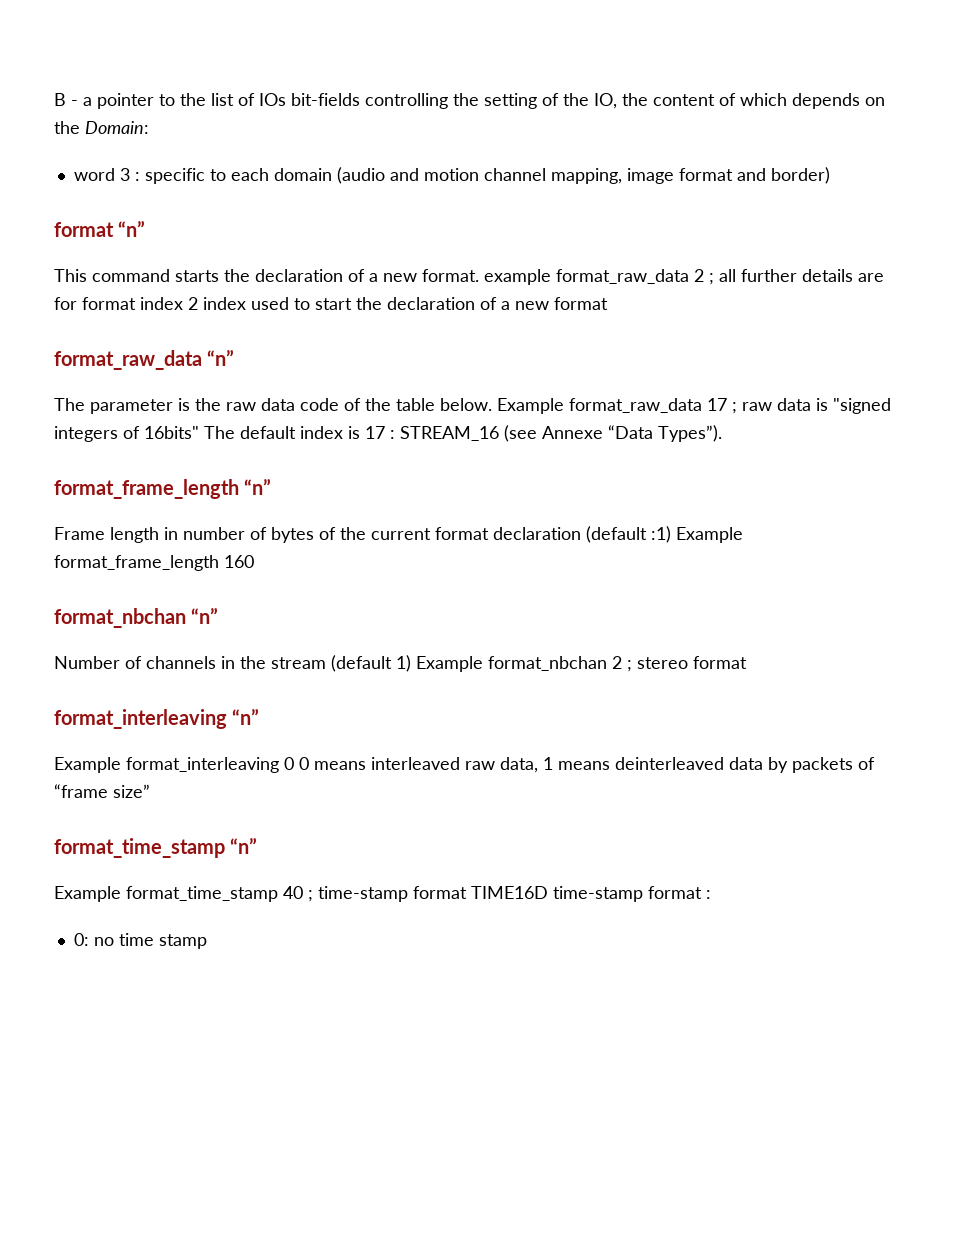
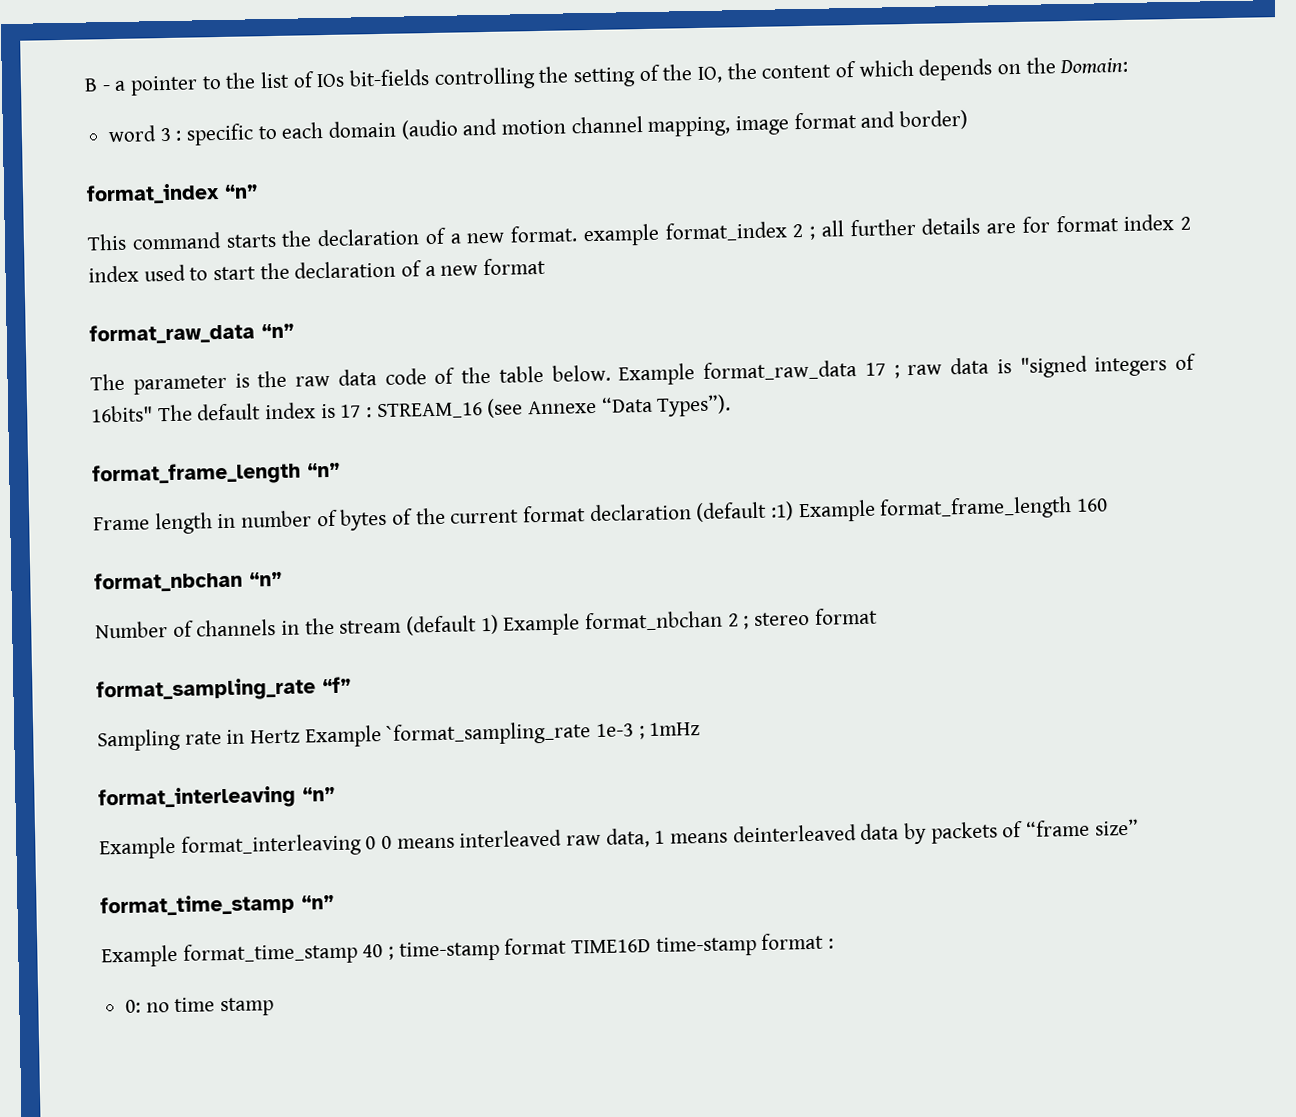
[54,222,114,237] format -> [86,183,220,205] format_index
[556,269,689,284] format_raw_data -> [664,221,788,242] format_index
(747, 662) none -> [96,676,351,703] [97,721,701,752] // format_sampling_rate “f” // Sampling rate in Hertz Example `format_sampling_rate 1e-3 ; 1mHz

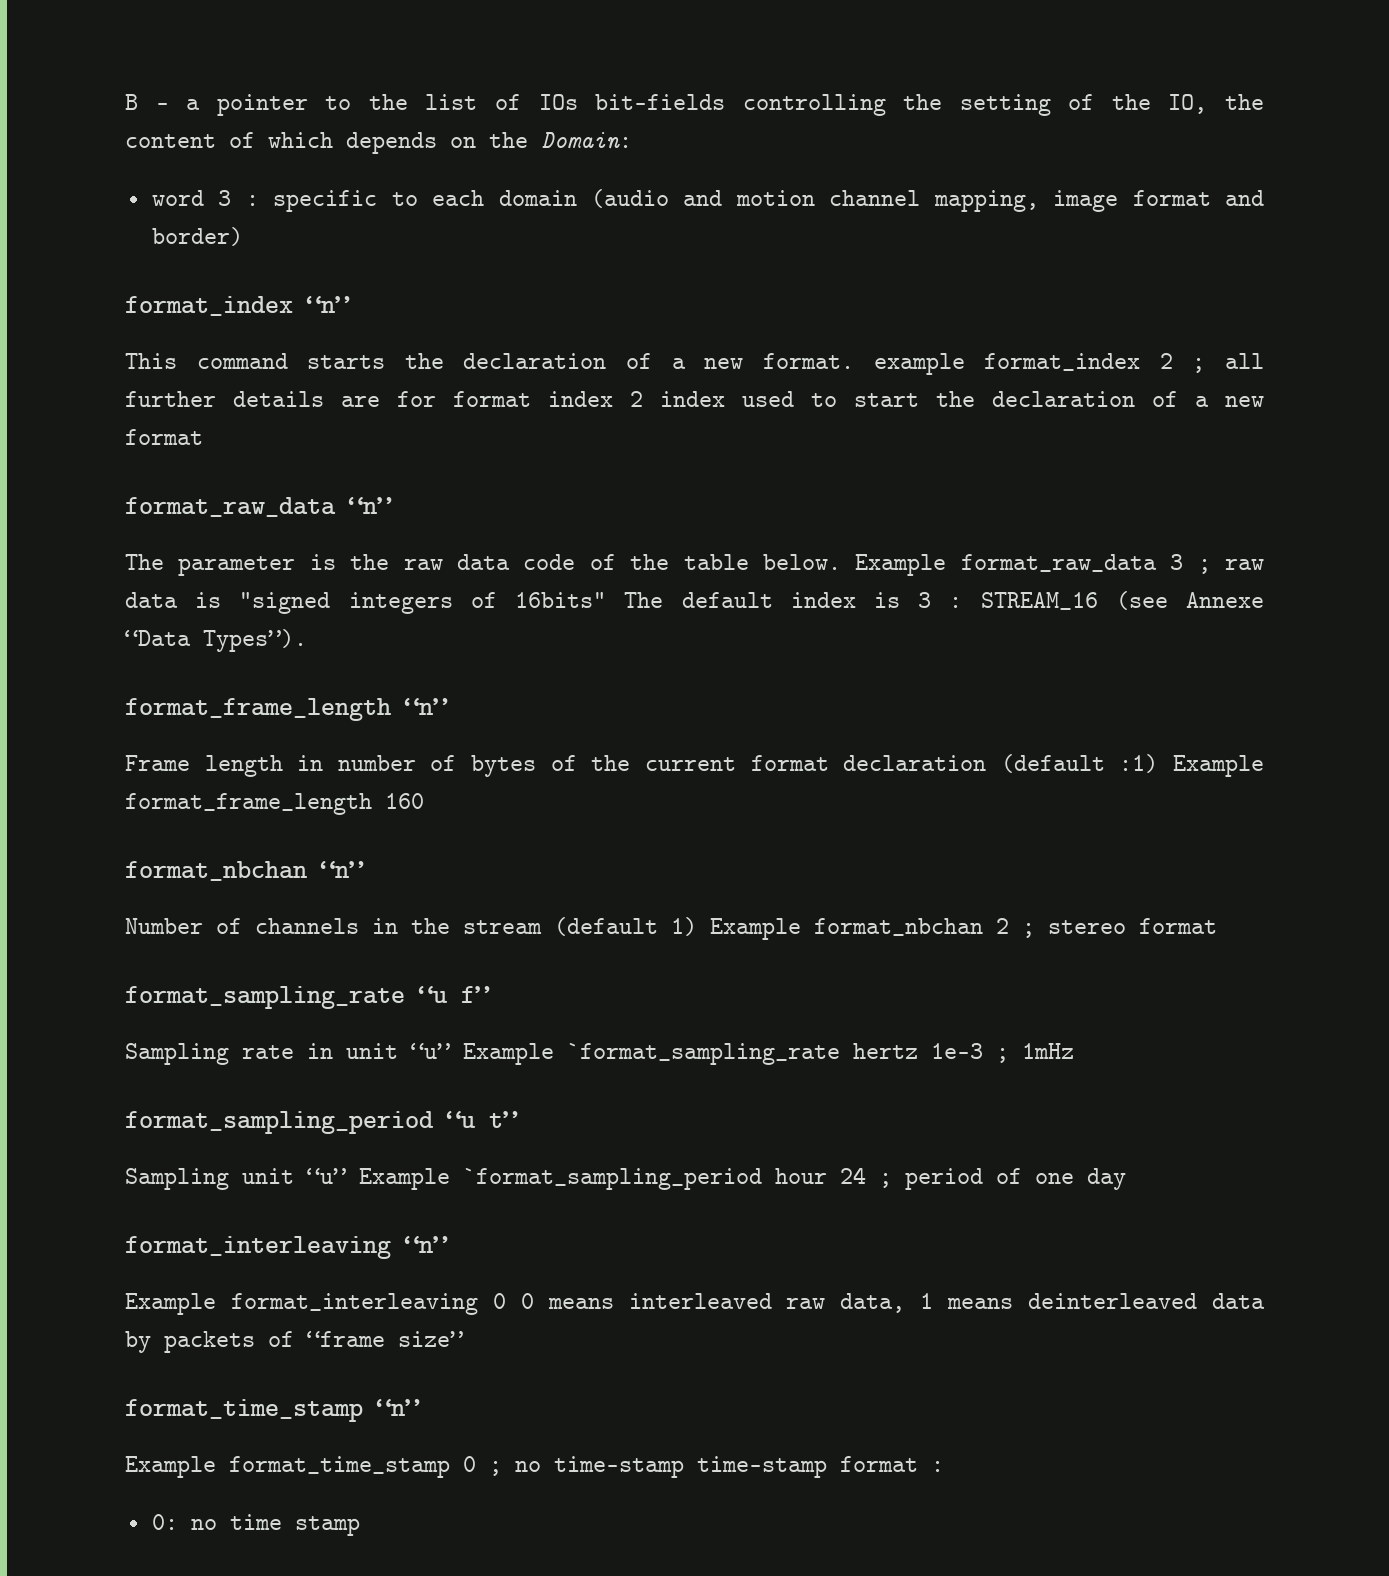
[864,362,886,376] 17 -> [1170,554,1184,570] 3
[340,404,362,418] 17 -> [918,592,932,608] 3
[322,676,351,694] “f” -> [418,986,490,1003] “u f”
[250,729,301,744] Hertz -> [346,1043,450,1059] unit “u”
(592, 733) none -> [853,1043,918,1059] hertz
(701, 729) none -> [125,1111,518,1134] [125,1167,1126,1190] // format_sampling_period “u t” // Sampling unit “u” Example `format_sampling_period hour 24 ; period of one day
[362,937,652,962] 40 ; time-stamp format TIME16D -> [463,1456,684,1478] 0 ; no time-stamp

